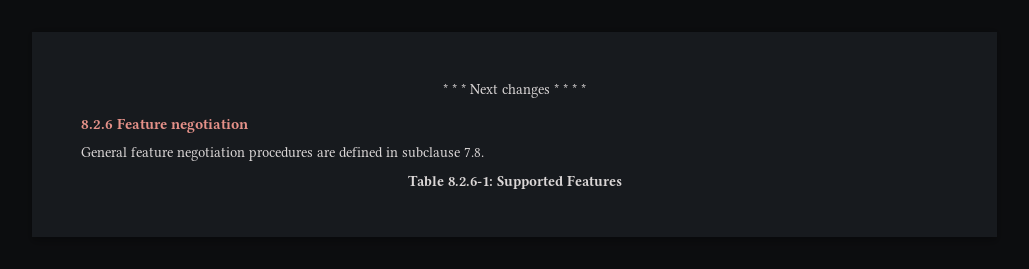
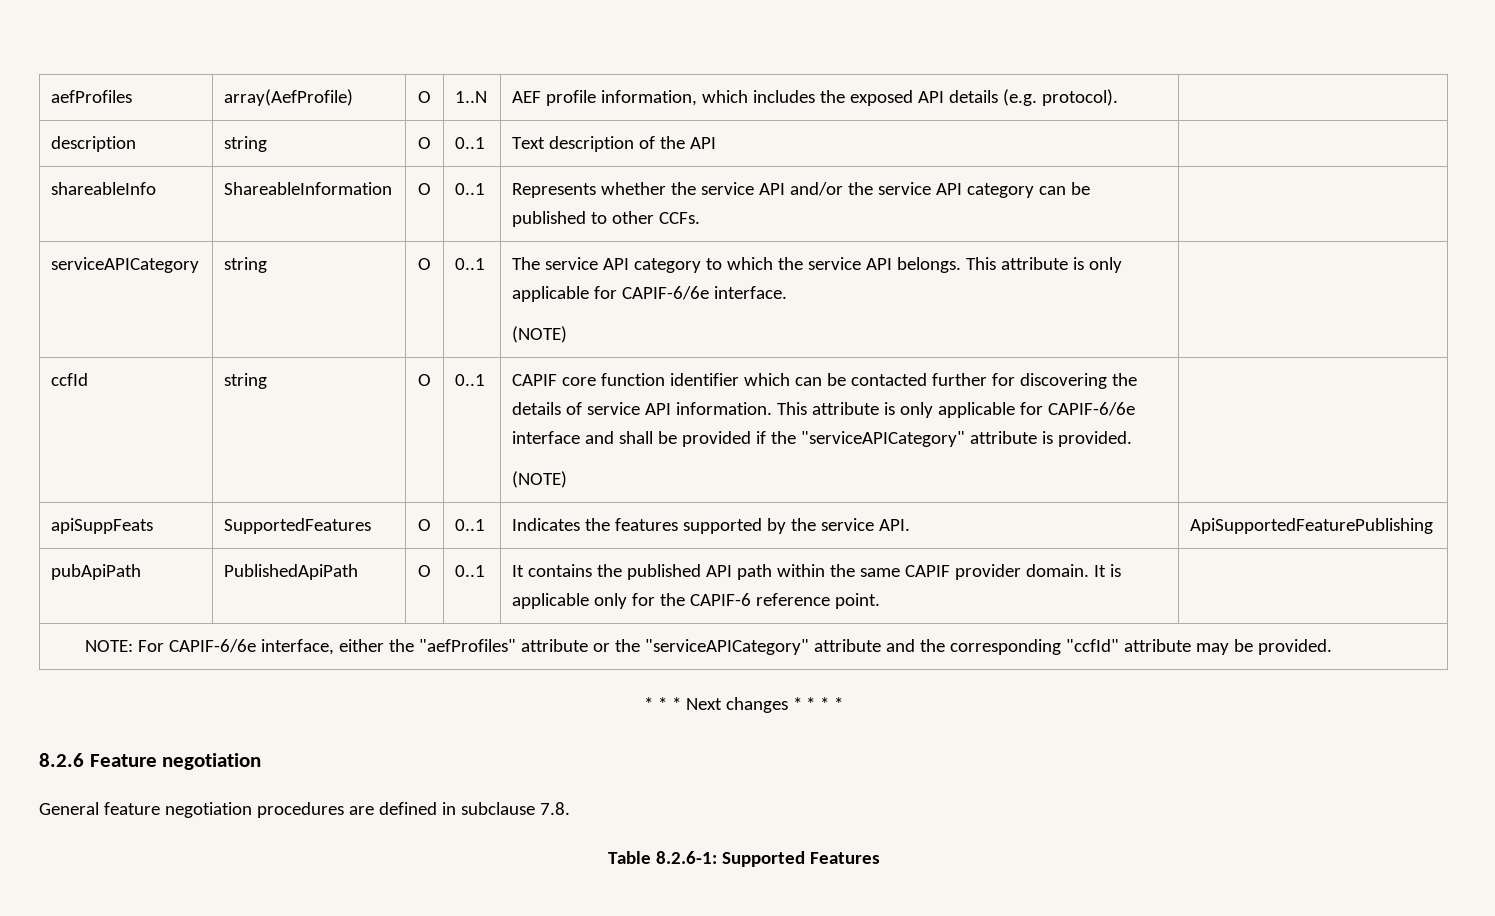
(443, 88) none -> [51,90,133,103] [224,89,354,106] [418,91,431,103] [455,91,488,103] [512,89,1119,106] [51,136,137,152] [224,136,268,152] [418,137,431,149] [455,137,486,149] [512,136,717,152] [51,182,157,195] [224,182,393,195] [418,183,431,195] [455,183,486,195] [512,182,1091,198] [512,211,701,227] [51,257,200,273] [224,257,268,273] [418,258,431,270] [455,258,486,270] [512,257,1123,273] [512,286,788,302] [512,326,568,343] [51,373,89,386] [224,373,268,389] [418,374,431,386] [455,374,486,386] [512,373,1138,389] [512,402,1136,418] [512,431,1133,447] [512,471,568,488] [51,518,154,534] [224,518,372,534] [418,519,431,531] [455,519,486,531] [512,518,911,534] [1190,518,1434,534] [51,564,142,580] [224,564,359,580] [418,565,431,577] [455,565,486,577] [512,564,1122,580] [512,593,881,609] [85,639,1333,655] aefProfiles | array(AefProfile) | O | 1..N | AEF profile information, which includes the exposed API details (e.g. protocol). | // description | string | O | 0..1 | Text description of the API | // shareableInfo | ShareableInformation | O | 0..1 | Represents whether the service API and/or the service API category can be published to other CCFs. | // serviceAPICategory | string | O | 0..1 | The service API category to which the service API belongs. This attribute is only applicable for CAPIF-6/6e interface. // (NOTE) | // ccfId | string | O | 0..1 | CAPIF core function identifier which can be contacted further for discovering the details of service API information. This attribute is only applicable for CAPIF-6/6e interface and shall be provided if the "serviceAPICategory" attribute is provided. // (NOTE) | // apiSuppFeats | SupportedFeatures | O | 0..1 | Indicates the features supported by the service API. | ApiSupportedFeaturePublishing // pubApiPath | PublishedApiPath | O | 0..1 | It contains the published API path within the same CAPIF provider domain. It is applicable only for the CAPIF-6 reference point. | // NOTE: For CAPIF-6/6e interface, either the "aefProfiles" attribute or the "serviceAPICategory" attribute and the corresponding "ccfId" attribute may be provided. //

